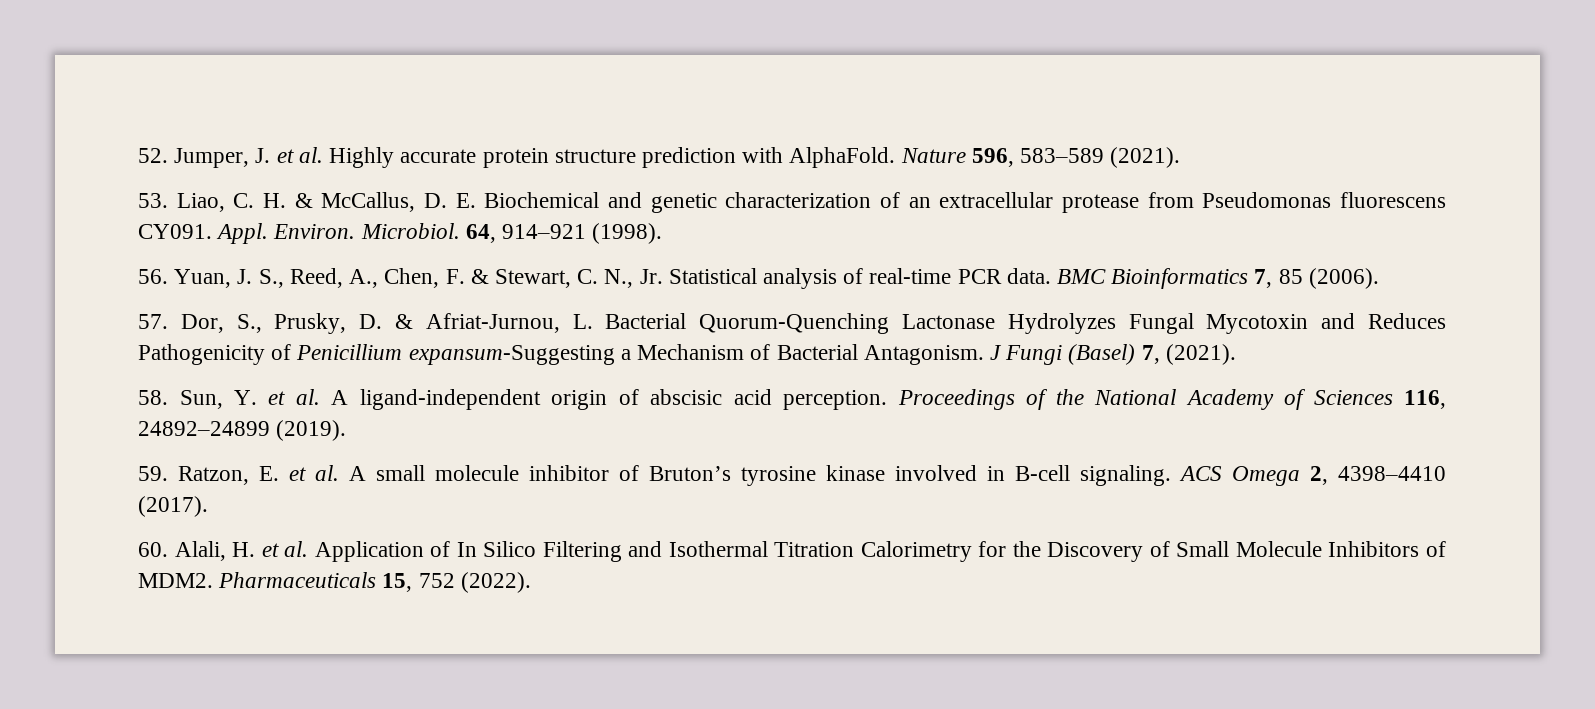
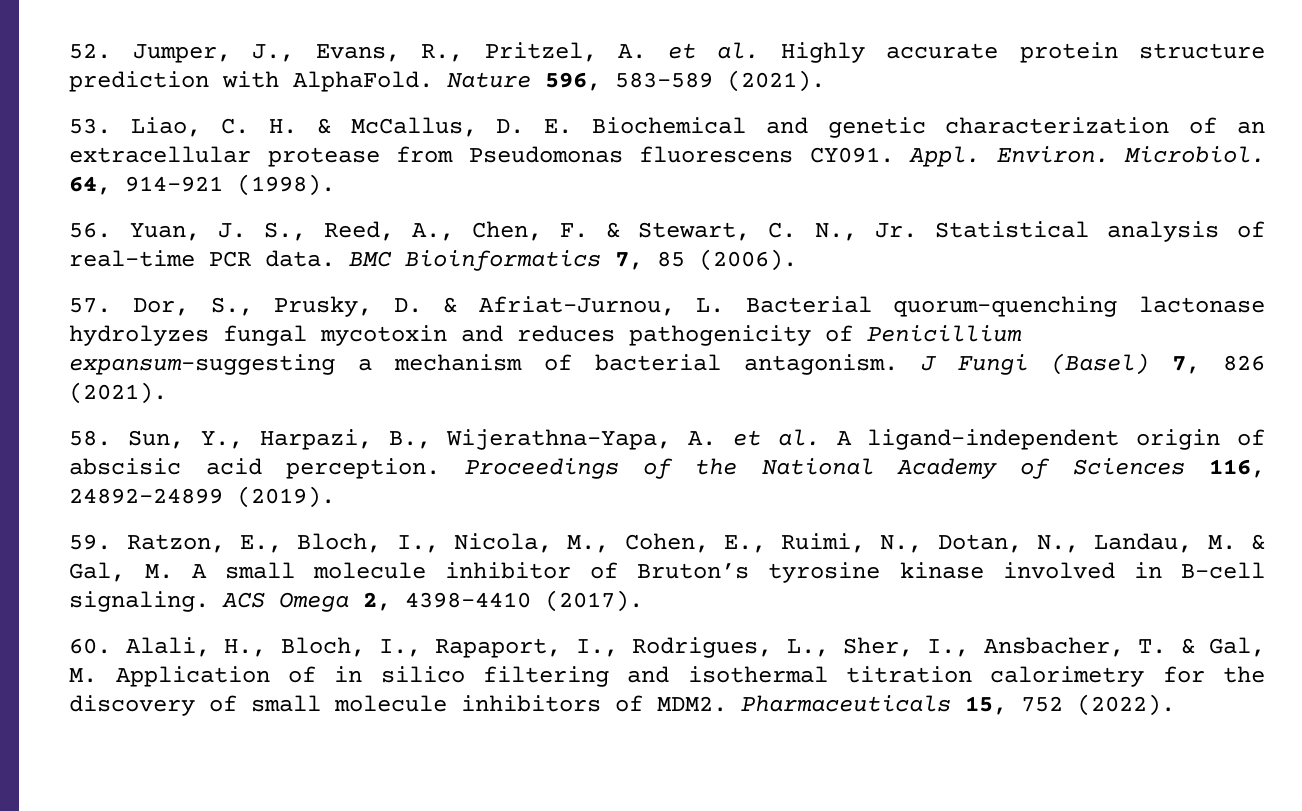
[255,148,271,163] J. -> [252,42,647,62] J., Evans, R., Pritzel, A.
[699,313,1446,334] [138,344,984,365] Quorum-Quenching Lactonase Hydrolyzes Fungal Mycotoxin and Reduces Pathogenicity of Penicillium expansum-Suggesting a Mechanism of Bacterial Antagonism. -> [893,296,1265,317] [69,325,1023,346] [69,354,899,375] quorum-quenching lactonase hydrolyzes fungal mycotoxin and reduces pathogenicity of Penicillium expansum-suggesting a mechanism of bacterial antagonism.
(1160, 354) none -> [1223,355,1265,371] 826
[233,390,257,405] Y. -> [201,429,717,450] Y., Harpazi, B., Wijerathna-Yapa, A.
[259,465,340,481] E. et al. -> [240,533,1265,553] [69,562,173,582] E., Bloch, I., Nicola, M., Cohen, E., Ruimi, N., Dotan, N., Landau, M. & Gal, M.
[232,541,1420,562] H. et al. Application of In Silico Filtering and Isothermal Titration Calorimetry for the Discovery of Small Molecule Inhibitors -> [224,637,1265,658] [69,666,1265,687] [69,695,602,716] H., Bloch, I., Rapaport, I., Rodrigues, L., Sher, I., Ansbacher, T. & Gal, M. Application of in silico filtering and isothermal titration calorimetry for the discovery of small molecule inhibitors

